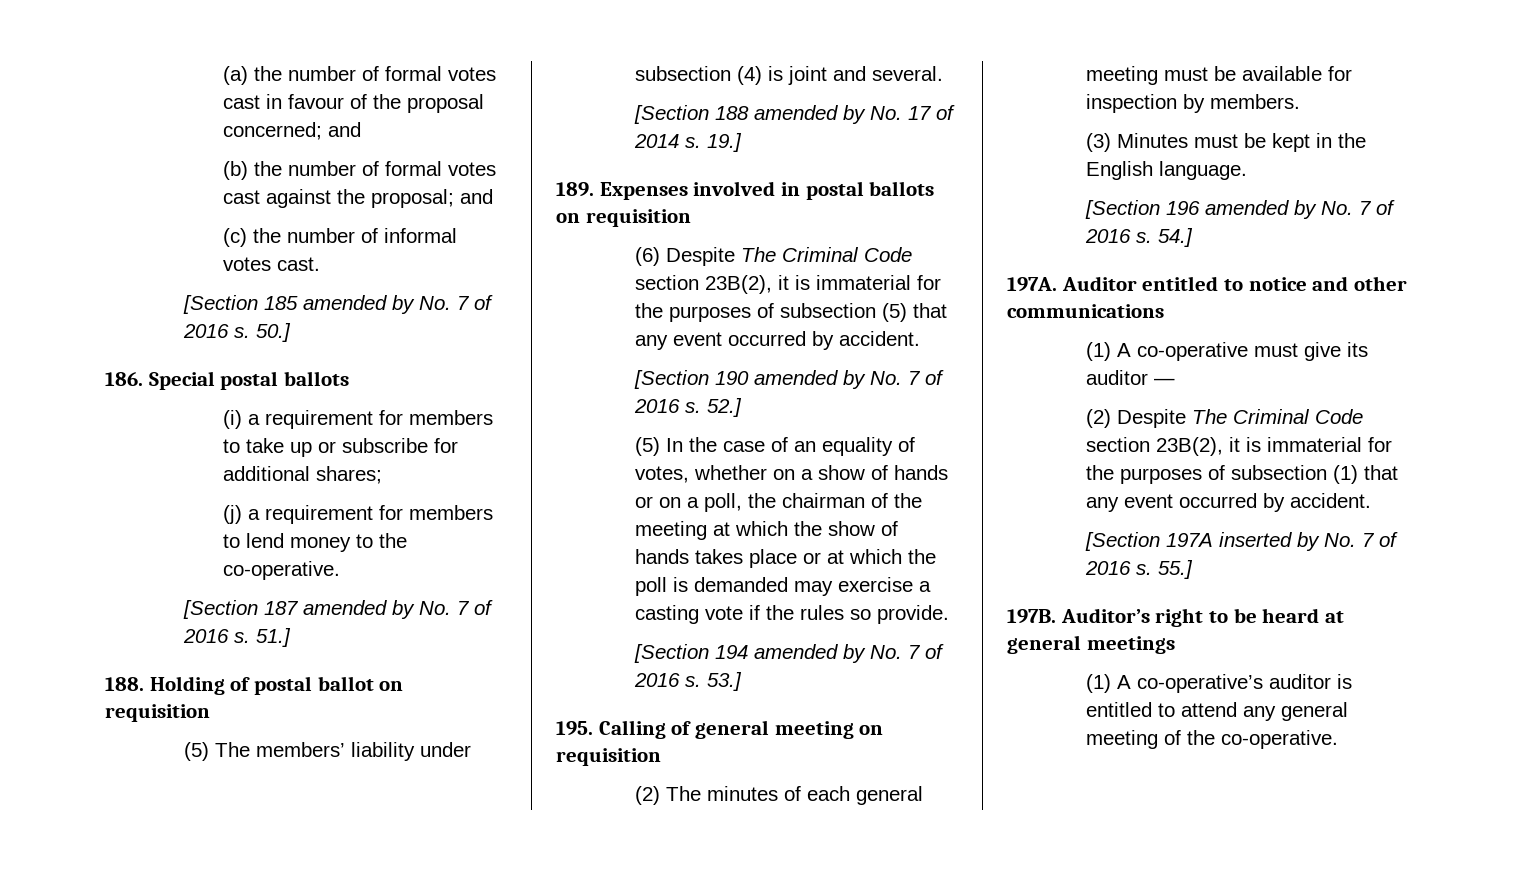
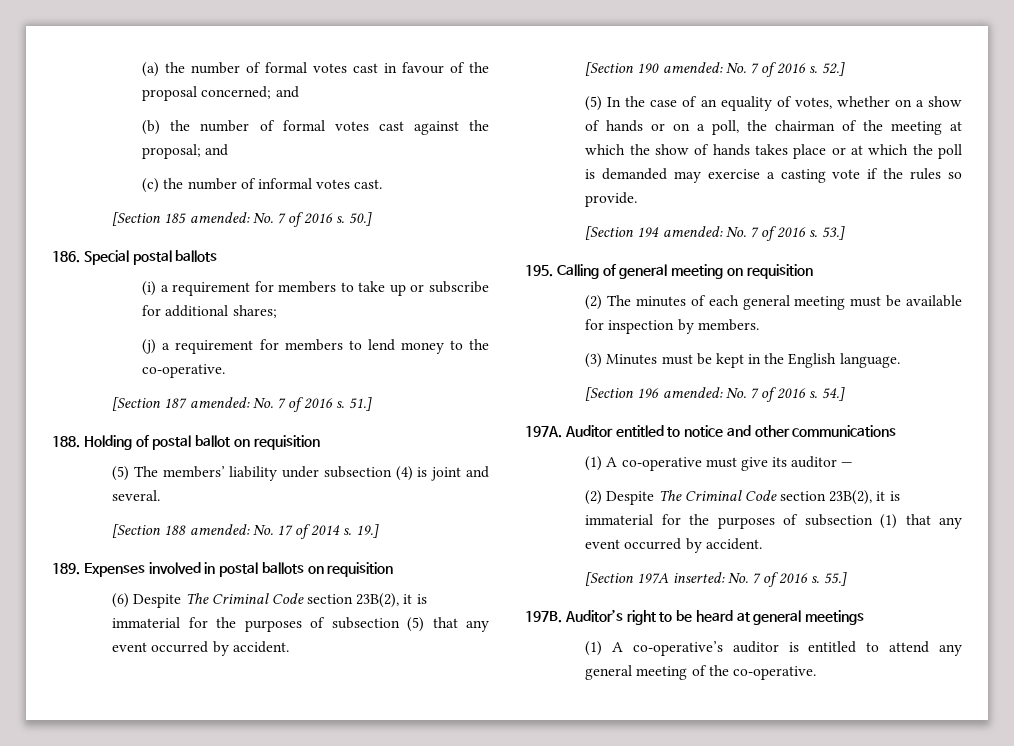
[302,295,415,314] amended by -> [189,212,250,223] amended:
[302,600,415,619] amended by -> [189,397,250,408] amended:
[753,105,866,124] amended by -> [189,524,250,535] amended:
[753,370,866,389] amended by -> [662,62,723,73] amended:
[753,644,866,663] amended by -> [662,226,723,237] amended:
[1204,200,1317,219] amended by -> [662,387,723,398] amended:
[1218,532,1320,551] inserted by -> [672,572,725,583] inserted:

